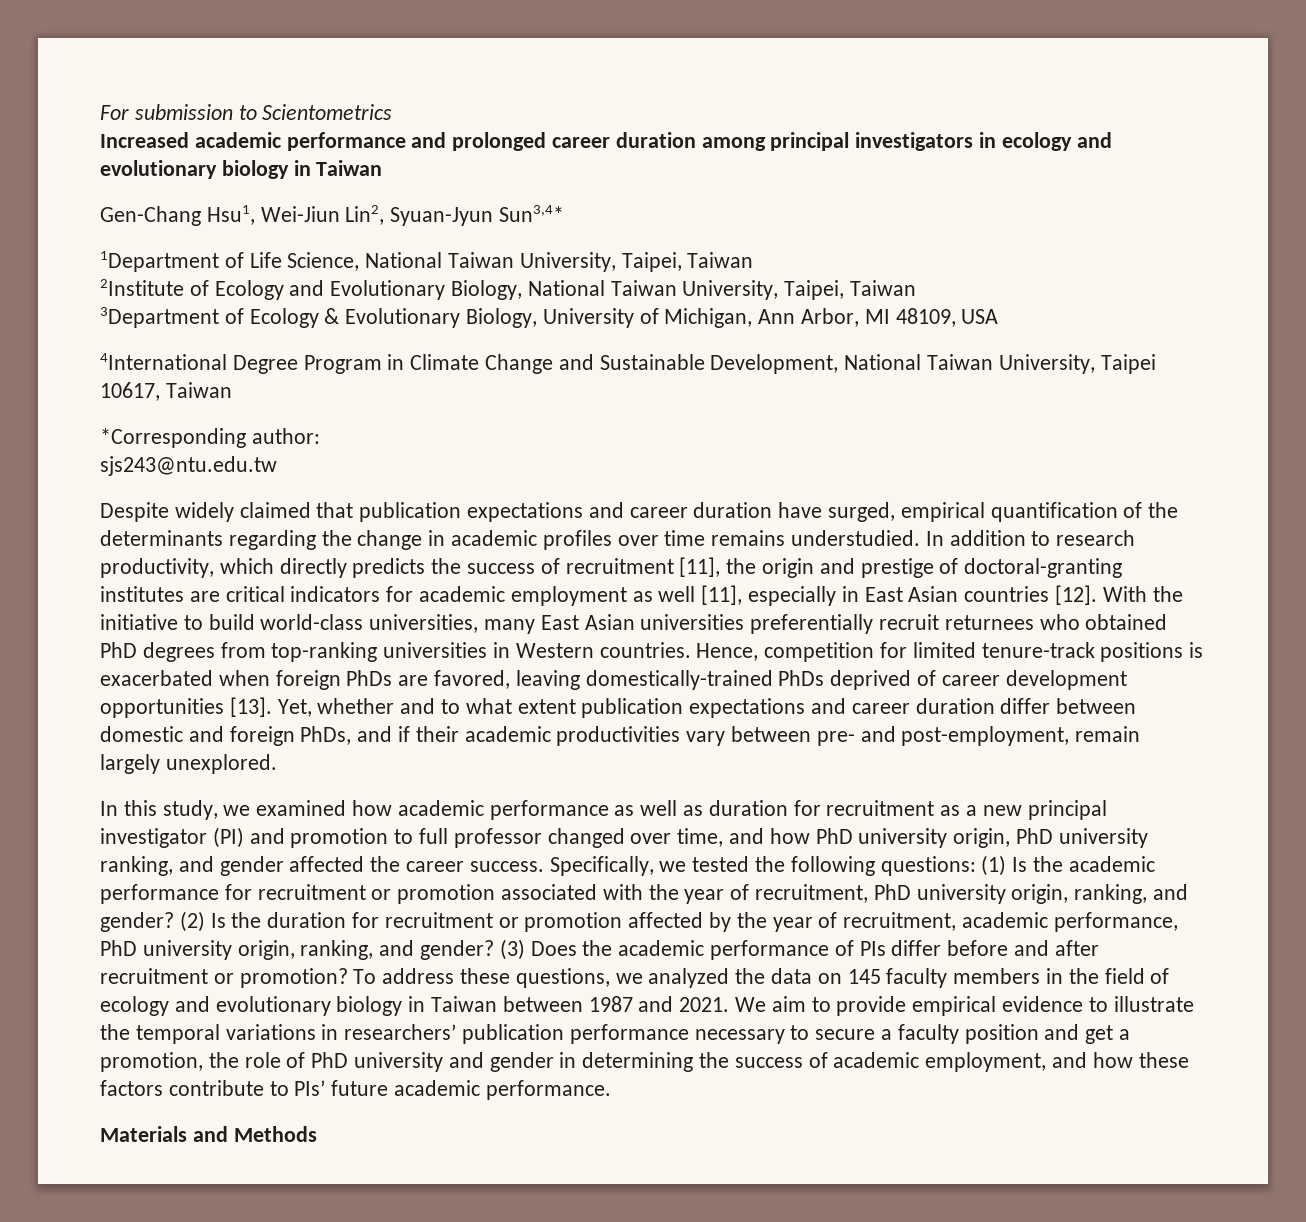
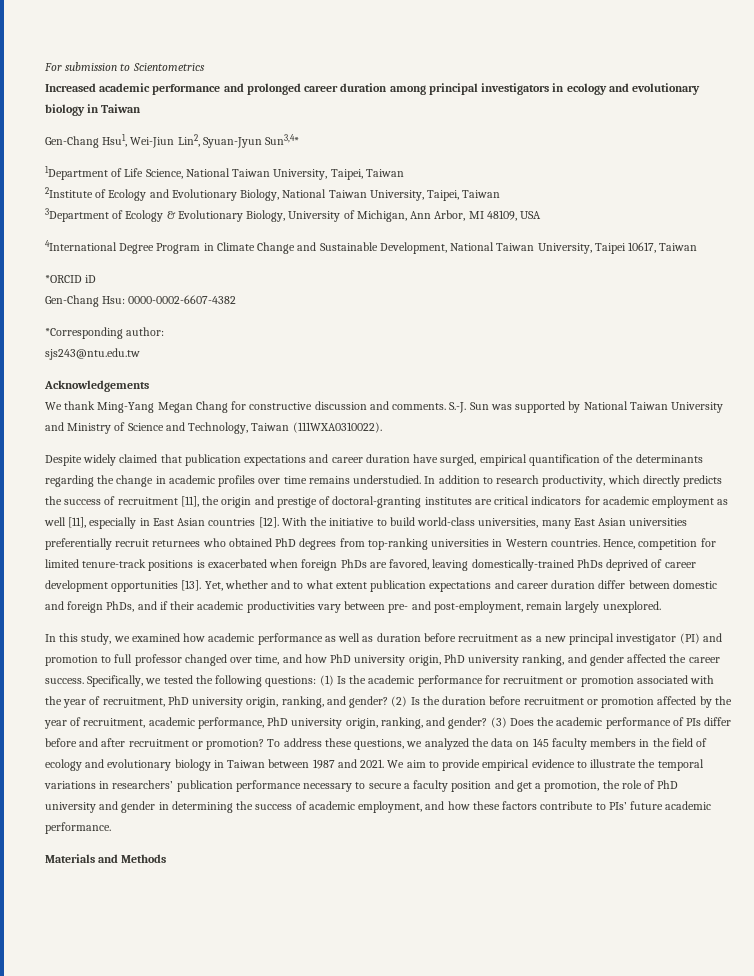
[100,428,320,448] [100,456,277,476] *Corresponding author: // sjs243@ntu.edu.tw -> [45,275,97,283] [45,295,237,307] [45,327,165,339] [45,348,140,360] [44,380,149,392] [45,401,724,413] [45,422,382,434] *ORCID iD // Gen-Chang Hsu: 0000-0002-6607-4382 // *Corresponding author: // sjs243@ntu.edu.tw // Acknowledgements // We thank Ming-Yang Megan Chang for constructive discussion and comments. S.-J. Sun was supported by National Taiwan University and Ministry of Science and Technology, Taiwan (111WXA0310022).
[793,800,821,816] for -> [423,633,456,642] before
[352,912,380,928] for -> [489,696,522,705] before

